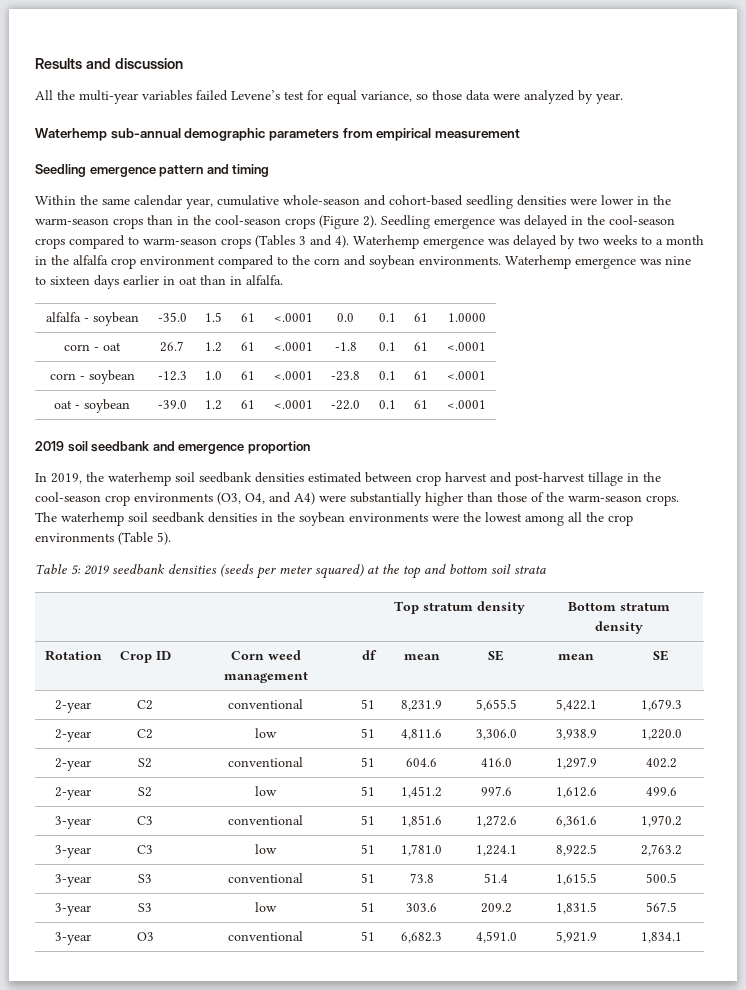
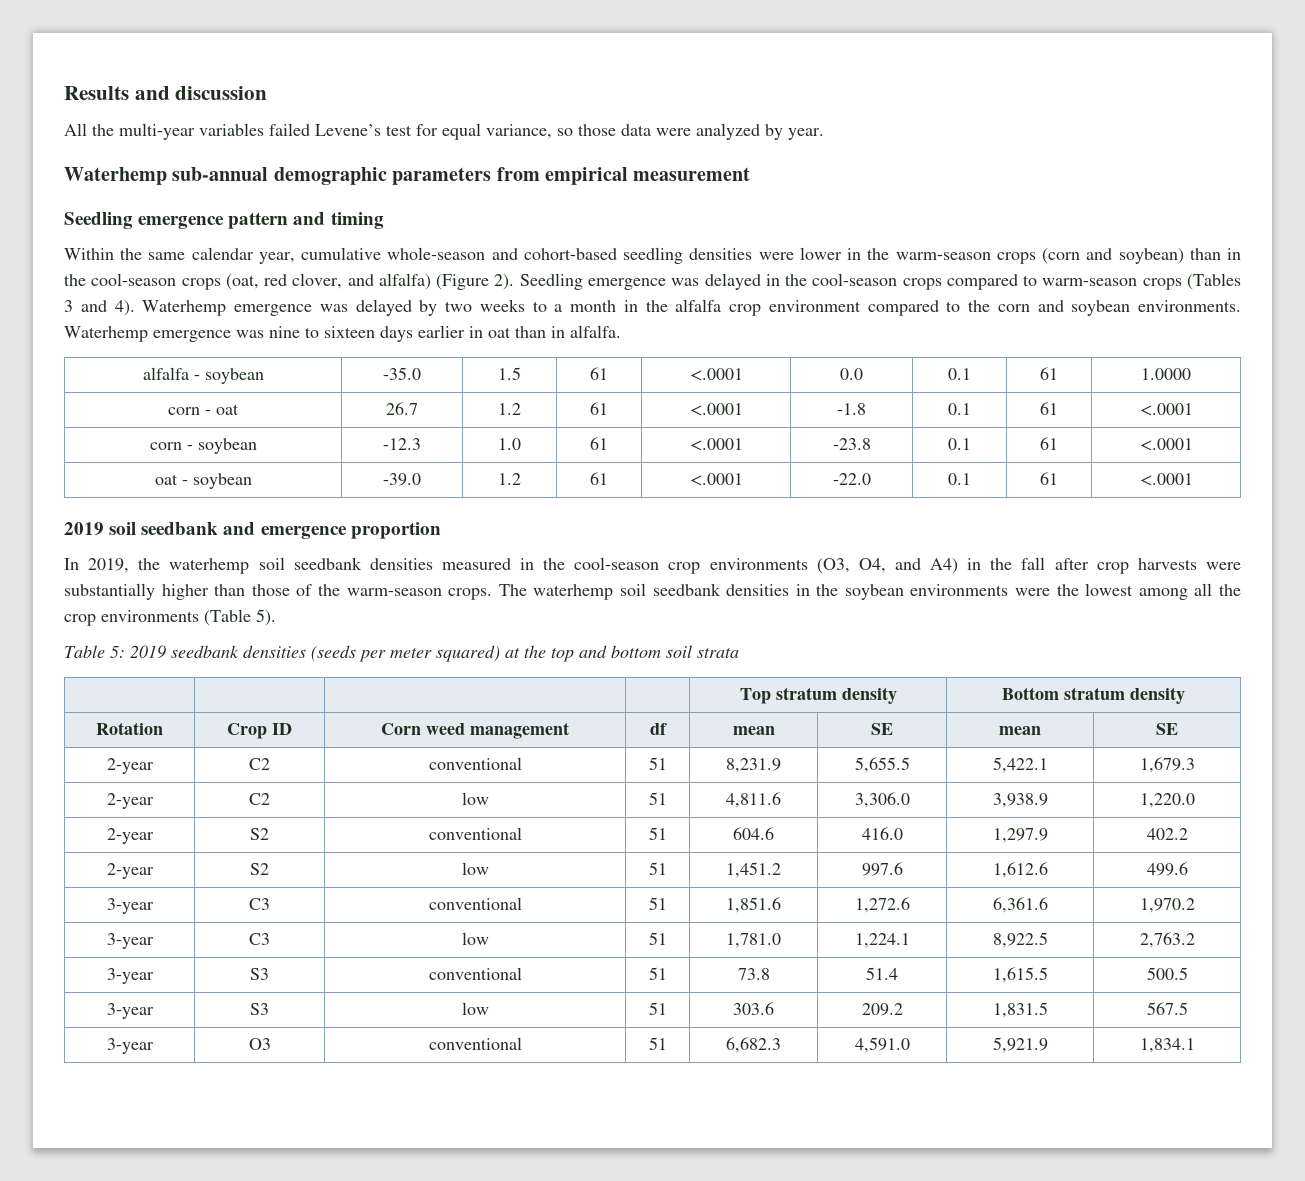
(143, 223) none -> [1042,248,1184,264] (corn and soybean)
(315, 223) none -> [225,273,431,290] (oat, red clover, and alfalfa)
[308,472,623,486] estimated between crop harvest and post-harvest tillage -> [441,558,511,570] measured
(315, 498) none -> [967,557,1197,574] in the fall after crop harvests

